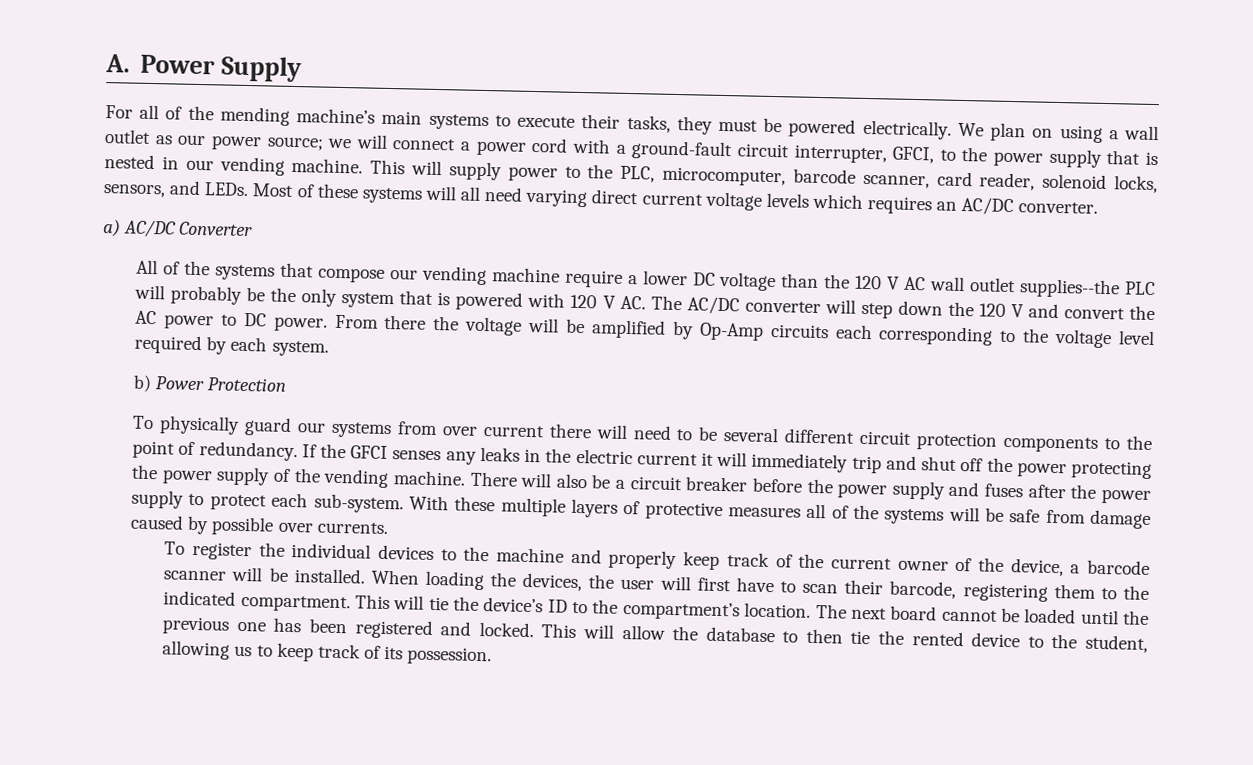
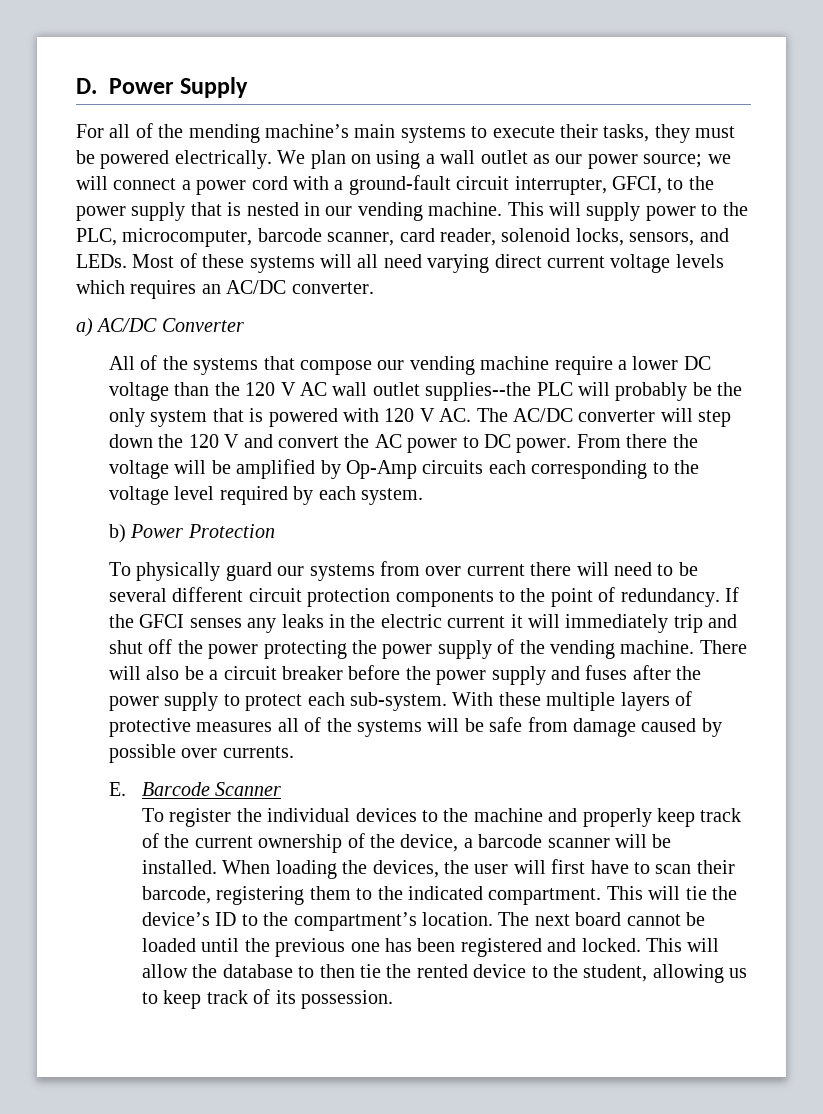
[105,54,130,73] A. -> [76,78,97,94] D.
(389, 528) none -> [108,782,282,796] // E. Barcode Scanner
[897,560,949,571] owner -> [258,834,343,853] ownership

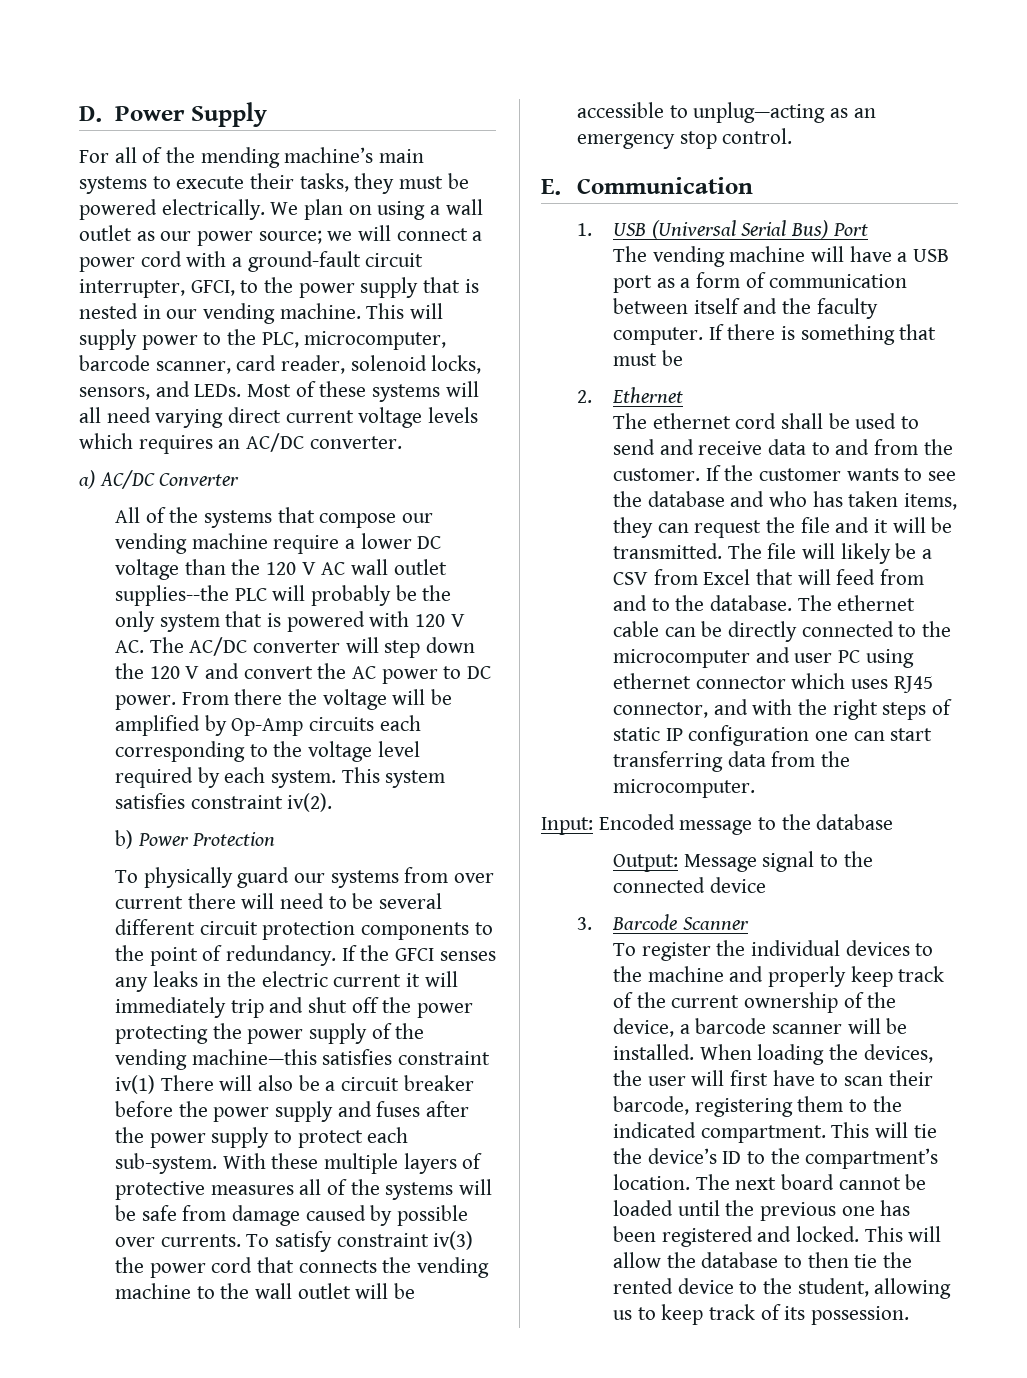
(423, 496) none -> [341,767,446,788] [114,793,333,812] This system satisfies constraint iv(2).
[620,640,695,654] machine. -> [191,1049,491,1065] [114,1075,155,1094] machine—this satisfies constraint iv(1)
[108,782,126,796] // E. -> [246,1231,474,1252] [114,1257,490,1278] [114,1283,416,1299] [576,102,876,123] [576,128,793,149] [541,177,753,195] [576,220,868,239] [612,246,950,267] [612,272,908,293] [612,298,878,319] [612,324,937,345] [612,350,683,366] [576,387,683,403] [612,413,920,429] [612,439,953,455] [612,465,957,481] [612,491,958,510] [612,517,953,538] [612,543,933,564] [612,569,925,585] [612,595,916,611] [612,621,952,642] [612,647,914,668] [612,673,933,693] [612,699,953,720] [612,725,933,746] [612,751,850,772] [612,779,755,798] [541,814,894,835] [612,851,873,872] [612,877,766,893] [576,917,592,930] To satisfy constraint iv(3) the power cord that connects the vending machine to the wall outlet will be accessible to unplug—acting as an emergency stop control. // E. Communication // 1. USB (Universal Serial Bus) Port // The vending machine will have a USB port as a form of communication between itself and the faculty computer. If there is something that must be // 2. Ethernet // The ethernet cord shall be used to send and receive data to and from the customer. If the customer wants to see the database and who has taken items, they can request the file and it will be transmitted. The file will likely be a CSV from Excel that will feed from and to the database. The ethernet cable can be directly connected to the microcomputer and user PC using ethernet connector which uses RJ45 connector, and with the right steps of static IP configuration one can start transferring data from the microcomputer. // Input: Encoded message to the database // Output: Message signal to the connected device // 3.

